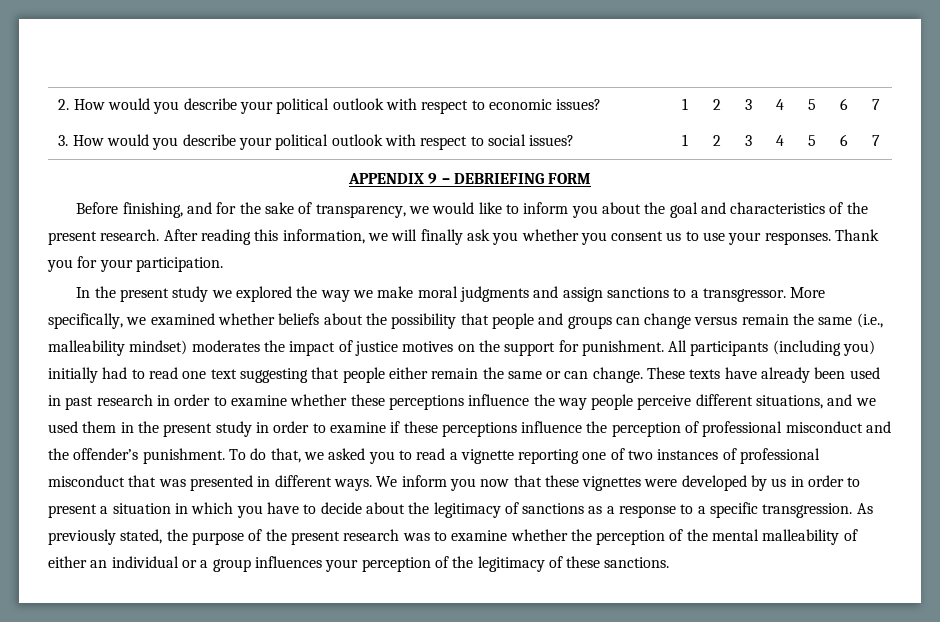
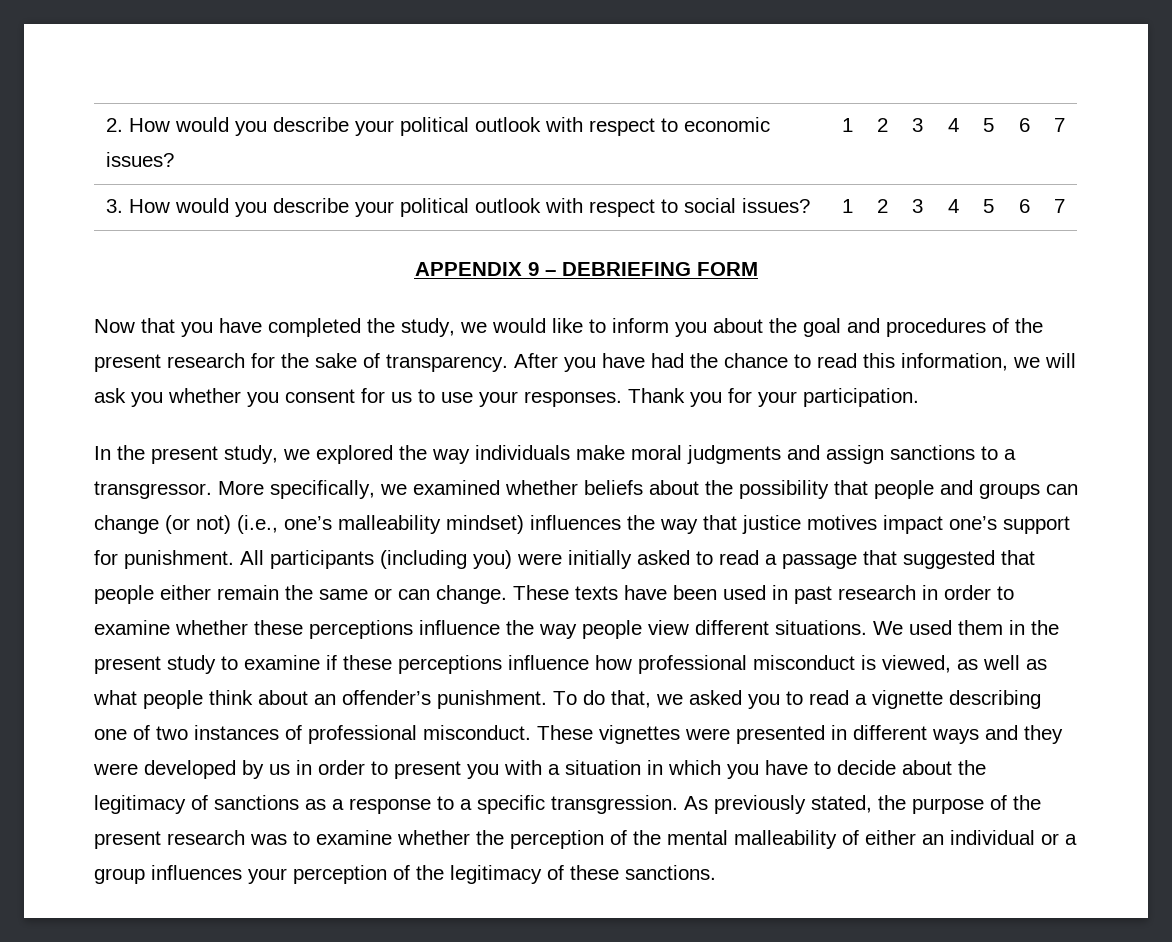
[76,202,406,218] Before finishing, and for the sake of transparency, -> [94,318,455,337] Now that you have completed the study,
[730,202,868,214] [48,229,251,245] characteristics of the present research. After reading -> [886,318,1043,337] [94,353,857,372] procedures of the present research for the sake of transparency. After you have had the chance to read
[420,229,463,245] finally -> (1076, 360) none
(664, 236) none -> [361,388,385,403] for
[172,286,209,302] study -> [224,445,278,464] study,
[352,290,373,298] we -> [475,445,570,460] individuals
[694,313,883,328] [48,340,500,356] versus remain the same (i.e., malleability mindset) moderates the impact of justice motives on the -> [165,515,997,534] (or not) (i.e., one’s malleability mindset) influences the way that justice motives impact one’s
[48,367,308,383] initially had to read one text suggesting -> [517,550,995,569] were initially asked to read a passage that suggested
[761,367,811,383] already -> (667, 592) none
[637,394,876,410] perceive different situations, and we -> [648,620,903,635] view different situations. We
[255,421,310,433] in order -> (216, 664) none
[586,421,892,437] [48,448,69,460] the perception of professional misconduct and the -> [595,655,1047,674] [93,690,336,709] how professional misconduct is viewed, as well as what people think about an
[518,449,580,464] reporting -> [949,690,1041,709] describing
[48,475,642,491] misconduct that was presented in different ways. We inform you now that these vignettes -> [423,725,1063,744] misconduct. These vignettes were presented in different ways and they
(97, 511) none -> [467,760,542,779] you with

